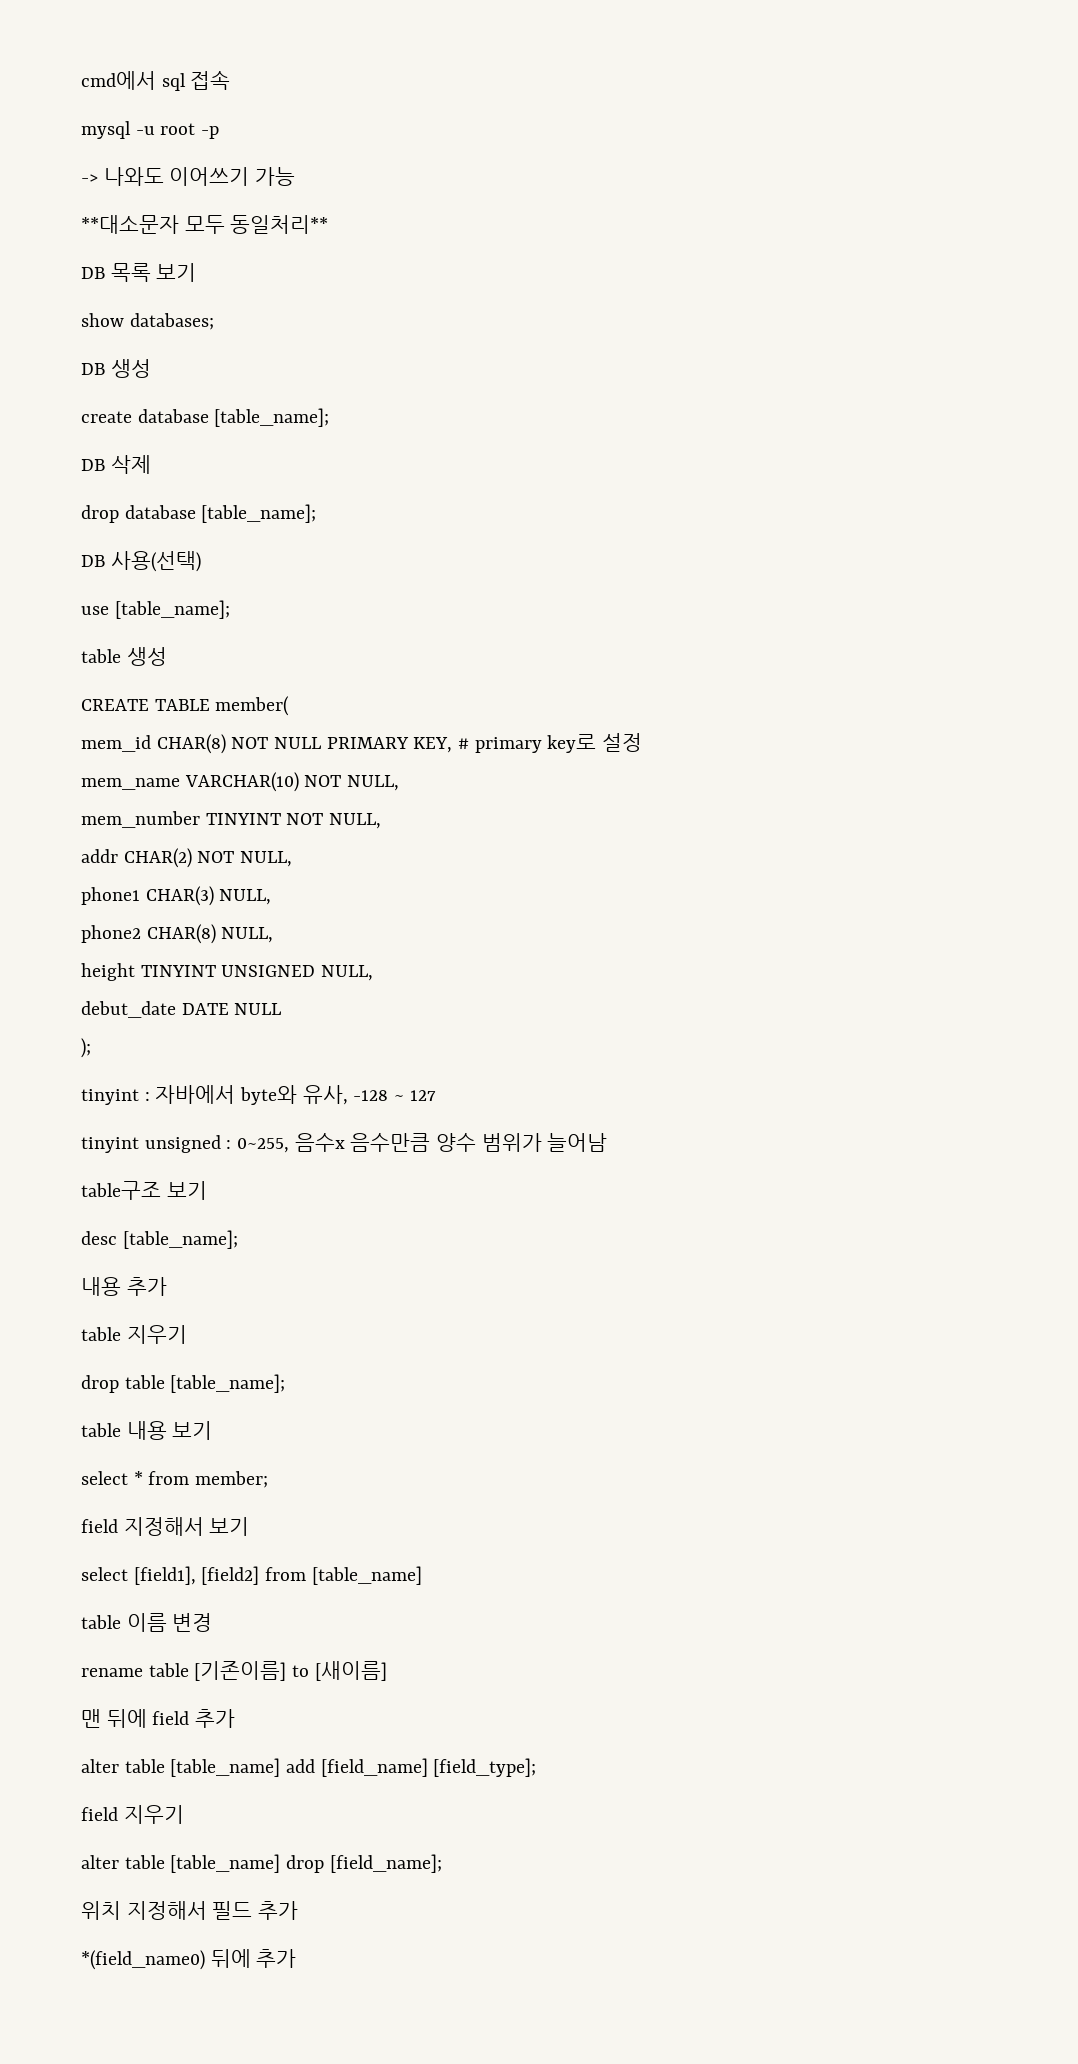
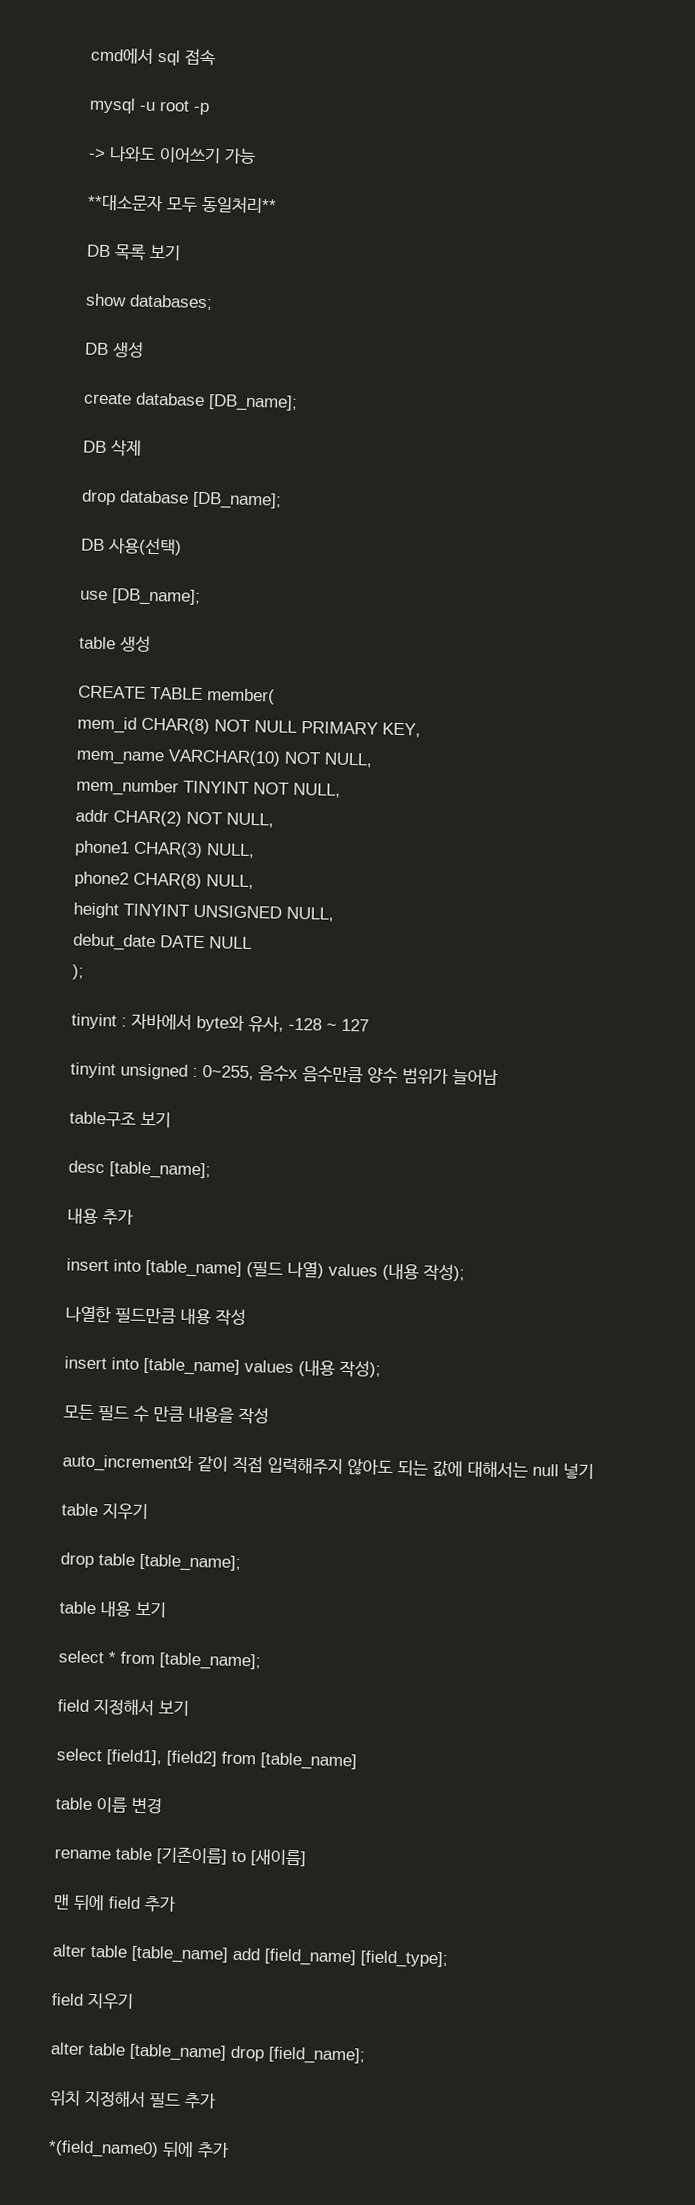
[214,408,330,427] [table_name]; -> [208,394,298,412] [DB_name];
[201,504,317,523] [table_name]; -> [192,491,282,510] [DB_name];
[114,600,230,619] [table_name]; -> [111,588,201,606] [DB_name];
[458,733,643,753] # primary key로 설정 -> (421, 730) none
(167, 1286) none -> [66,1258,465,1282] [65,1305,246,1326] [64,1356,381,1378] [63,1404,269,1425] [62,1453,594,1480] // insert into [table_name] (필드 나열) values (내용 작성); // 나열한 필드만큼 내용 작성 // insert into [table_name] values (내용 작성); // 모든 필드 수 만큼 내용을 작성 // auto_increment와 같이 직접 입력해주지 않아도 되는 값에 대해서는 null 넣기
[195,1471,269,1488] member; -> [159,1652,261,1671] [table_name];

